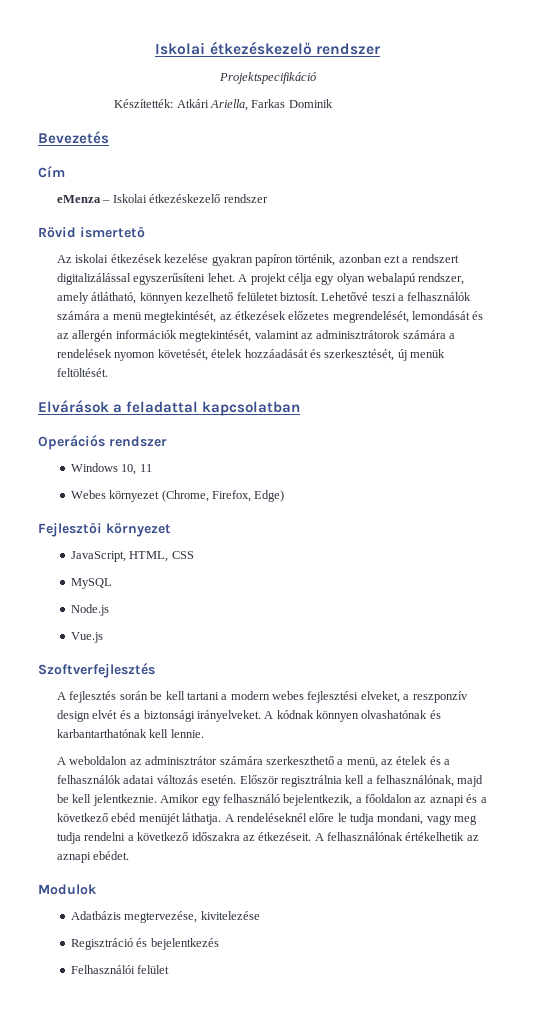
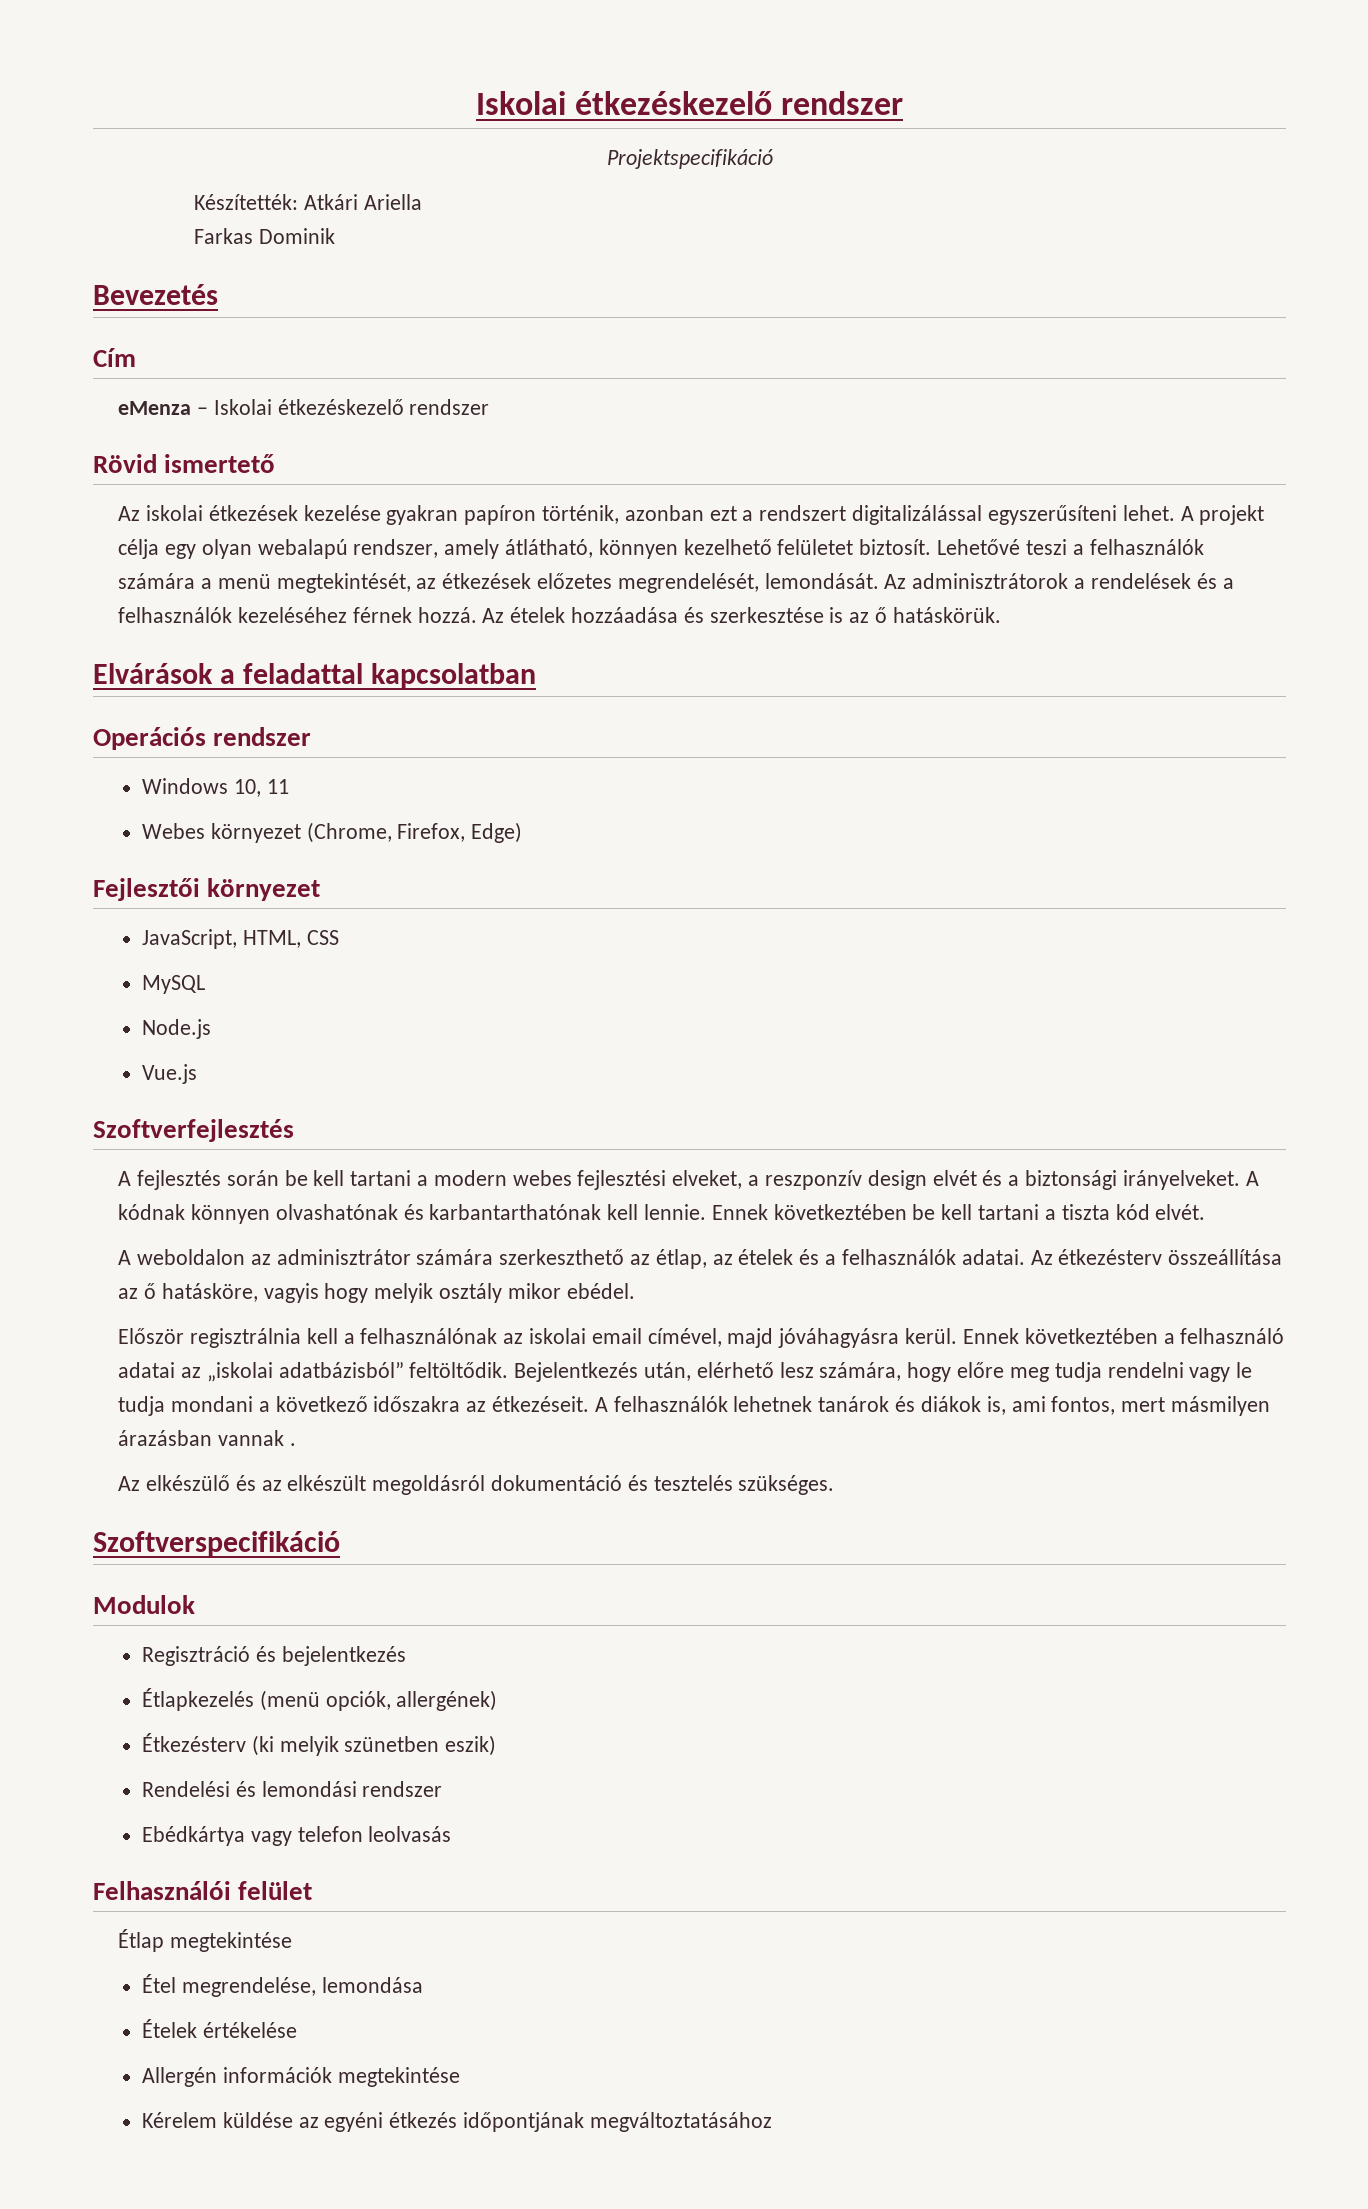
[209,99,248,111] Ariella, -> [363,194,422,210] Ariella //
[412,311,484,320] [57,330,456,342] [57,349,446,361] [57,368,109,377] lemondását és az allergén információk megtekintését, valamint az adminisztrátorok számára a rendelések nyomon követését, ételek hozzáadását és szerkesztését, új menük feltöltését. -> [764,573,1234,589] [118,607,1001,623] lemondását. Az adminisztrátorok a rendelések és a felhasználók kezeléséhez férnek hozzá. Az ételek hozzáadása és szerkesztése is az ő hatáskörük.
(204, 733) none -> [711,1204,1206,1220] Ennek következtében be kell tartani a tiszta kód elvét.
[337,757,378,768] a menü, -> [630,1249,707,1269] az étlap,
[123,775,484,787] [57,794,487,806] [57,813,478,825] [57,832,126,844] adatai változás esetén. Először regisztrálnia kell a felhasználónak, majd be kell jelentkeznie. Amikor egy felhasználó bejelentkezik, a főoldalon az aznapi és a következő ebéd menüjét láthatja. A rendeléseknél előre le tudja mondani, vagy meg tudja rendelni -> [961,1249,1283,1265] [118,1283,635,1303] [118,1328,1285,1348] [118,1362,1253,1382] [118,1396,254,1416] adatai. Az étkezésterv összeállítása az ő hatásköre, vagyis hogy melyik osztály mikor ebédel. // Először regisztrálnia kell a felhasználónak az iskolai email címével, majd jóváhagyásra kerül. Ennek következtében a felhasználó adatai az „iskolai adatbázisból” feltöltődik. Bejelentkezés után, elérhető lesz számára, hogy előre meg tudja rendelni vagy le tudja mondani
[327,832,479,841] [57,851,130,863] [38,884,97,895] [70,911,260,923] [70,938,219,950] [70,965,170,974] felhasználónak értékelhetik az aznapi ebédet. // Modulok // Adatbázis megtervezése, kivitelezése // Regisztráció és bejelentkezés // Felhasználói felület -> [613,1396,1270,1416] [118,1430,296,1446] [118,1475,835,1495] [93,1531,340,1557] [93,1595,195,1614] [141,1646,406,1666] [141,1688,498,1711] [141,1733,497,1756] [141,1781,443,1797] [141,1826,452,1846] [93,1881,313,1900] [118,1929,293,1952] [141,1974,423,1997] [141,2019,297,2038] [141,2067,460,2087] [141,2112,772,2132] felhasználók lehetnek tanárok és diákok is, ami fontos, mert másmilyen árazásban vannak . // Az elkészülő és az elkészült megoldásról dokumentáció és tesztelés szükséges. // Szoftverspecifikáció // Modulok // Regisztráció és bejelentkezés // Étlapkezelés (menü opciók, allergének) // Étkezésterv (ki melyik szünetben eszik) // Rendelési és lemondási rendszer // Ebédkártya vagy telefon leolvasás // Felhasználói felület // Étlap megtekintése // Étel megrendelése, lemondása // Ételek értékelése // Allergén információk megtekintése // Kérelem küldése az egyéni étkezés időpontjának megváltoztatásához

